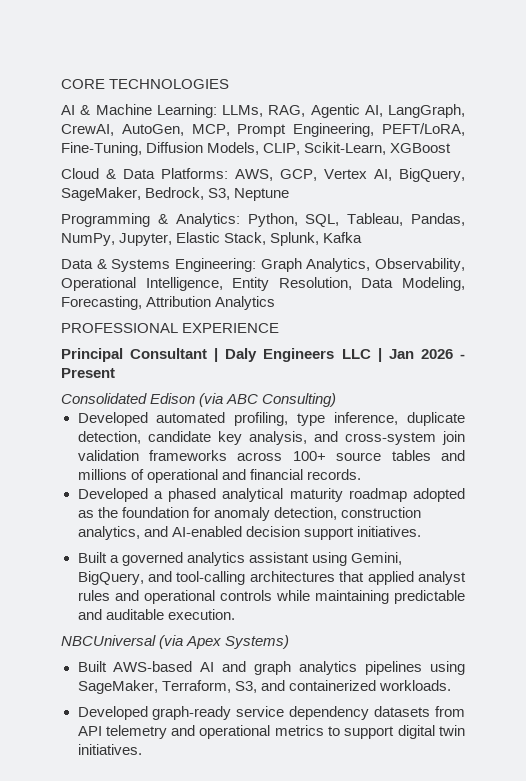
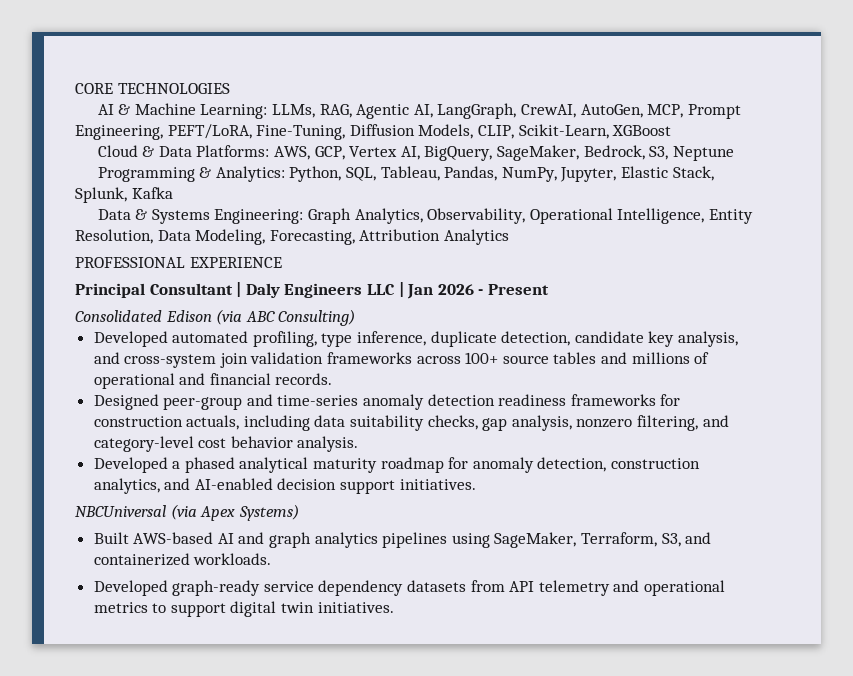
(361, 474) none -> [93,394,681,410] [93,415,729,431] [93,436,359,452] // Designed peer-group and time-series anomaly detection readiness frameworks for construction actuals, including data suitability checks, gap analysis, nonzero filtering, and category-level cost behavior analysis.
[413,488,465,502] [77,507,189,518] adopted as the foundation -> (444, 465) none
[77,552,402,566] [77,571,467,585] [77,590,465,604] [77,609,235,620] // Built a governed analytics assistant using Gemini, BigQuery, and tool-calling architectures that applied analyst rules and operational controls while maintaining predictable and auditable execution. -> (476, 484) none

